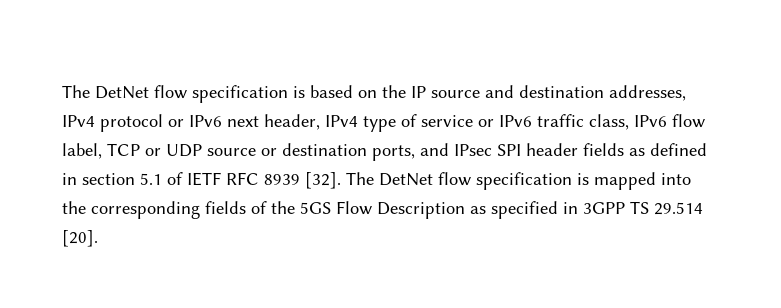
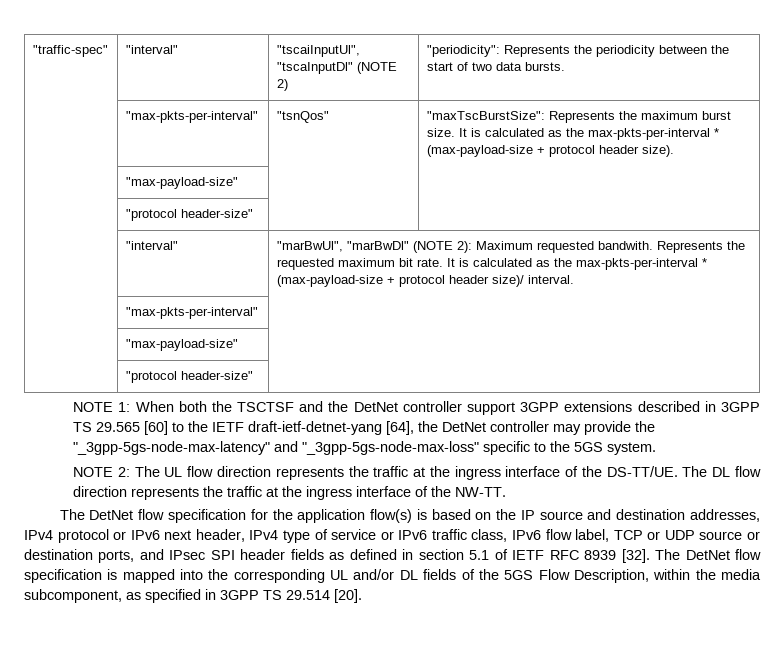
[62,85,288,103] The DetNet flow specification -> [32,45,108,57] [125,45,178,54] [276,45,360,57] [276,62,397,74] [276,79,288,91] [426,45,729,57] [426,62,565,71] [125,111,258,123] [276,111,329,123] [426,111,731,123] [426,128,719,140] [426,145,674,157] [125,177,238,189] [125,209,253,221] [125,241,178,250] [276,241,745,253] [276,258,707,270] [276,275,574,287] [125,307,258,319] [125,339,238,351] [125,371,253,383] [73,401,761,415] [73,421,656,435] [73,441,657,455] [73,466,762,480] [73,486,507,500] [59,509,413,523] "traffic-spec" | "interval" | "tscaiInputUl", "tscaInputDl" (NOTE 2) | "periodicity": Represents the periodicity between the start of two data bursts. // | "max-pkts-per-interval" | "tsnQos" | "maxTscBurstSize": Represents the maximum burst size. It is calculated as the max-pkts-per-interval * (max-payload-size + protocol header size). // | "max-payload-size" | | // | "protocol header-size" | | // | "interval" | "marBwUl", "marBwDl" (NOTE 2): Maximum requested bandwith. Represents the requested maximum bit rate. It is calculated as the max-pkts-per-interval * (max-payload-size + protocol header size)/ interval. // | "max-pkts-per-interval" | // | "max-payload-size" | // | "protocol header-size" | // NOTE 1: When both the TSCTSF and the DetNet controller support 3GPP extensions described in 3GPP TS 29.565 [60] to the IETF draft-ietf-detnet-yang [64], the DetNet controller may provide the "_3gpp-5gs-node-max-latency" and "_3gpp-5gs-node-max-loss" specific to the 5GS system. // NOTE 2: The UL flow direction represents the traffic at the ingress interface of the DS-TT/UE. The DL flow direction represents the traffic at the ingress interface of the NW-TT. // The DetNet flow specification for the application flow(s)
(200, 210) none -> [330,569,418,580] UL and/or DL
[377,202,465,219] Description -> [573,569,762,583] [24,589,122,603] Description, within the media subcomponent,

